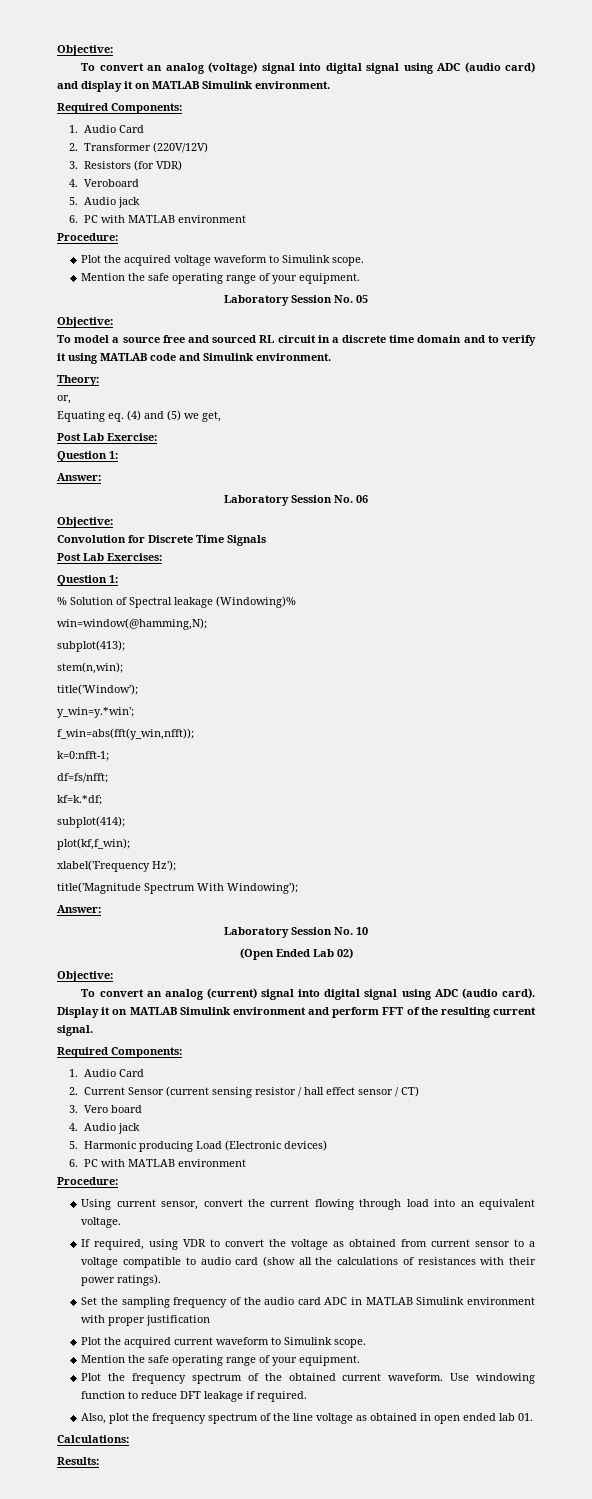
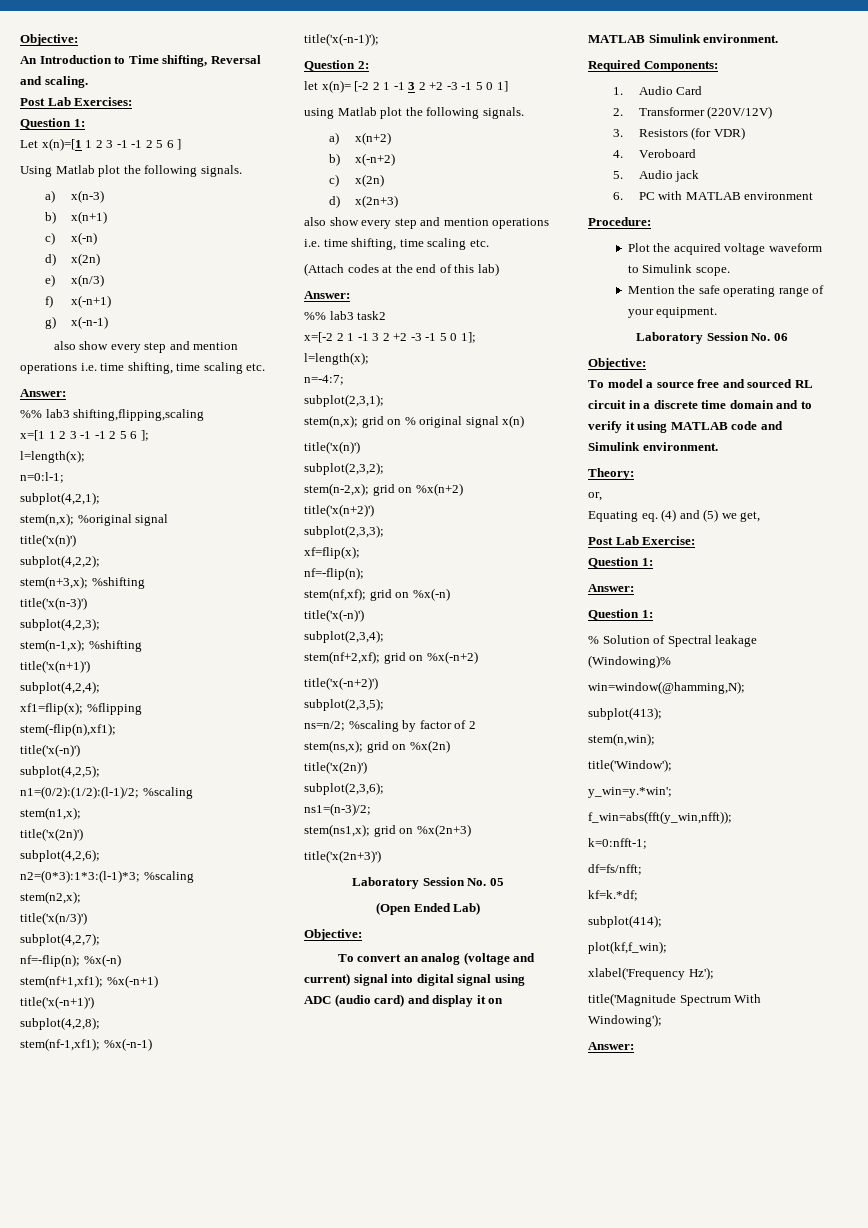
[57,45,113,56] [81,62,258,74] Objective: // To convert an analog (voltage) -> [20,34,78,46] [20,55,261,67] [20,76,88,88] [20,97,133,106] [20,118,85,129] [20,138,182,151] [20,165,242,177] [45,190,104,203] [45,211,107,224] [45,232,97,245] [45,253,100,266] [45,274,104,287] [45,295,111,308] [45,316,108,329] [53,341,239,353] [20,362,266,374] [20,389,66,397] [20,409,205,421] [20,430,149,441] [20,450,85,463] [20,472,64,483] [20,492,100,505] [20,513,169,526] [20,534,76,547] [20,555,100,568] [20,576,145,589] [20,597,87,610] [20,618,100,631] [20,639,142,652] [20,660,90,673] [20,681,100,694] [20,702,142,715] [20,723,116,736] [20,744,80,757] [20,765,100,778] [20,786,193,799] [20,807,81,820] [20,828,83,841] [20,849,100,862] [20,870,194,883] [20,891,81,904] [20,912,87,925] [20,933,100,946] [20,954,121,967] [20,975,158,988] [20,996,94,1009] [20,1017,100,1030] [20,1038,152,1051] [304,33,379,46] [304,60,369,71] [304,80,508,93] [304,107,524,119] [329,132,391,145] [329,153,395,166] [329,174,384,187] [329,195,398,208] [304,217,550,229] [304,238,489,250] [304,263,499,276] [304,291,350,299] [304,311,387,320] [304,332,476,343] [304,352,369,365] [304,375,344,385] [304,394,384,407] [304,415,525,428] [304,441,360,454] [304,462,384,475] [304,483,463,496] [304,504,374,517] [304,525,384,538] [304,546,360,559] [304,567,364,580] [304,588,450,601] [304,609,364,622] [304,630,384,643] [304,651,478,664] [304,677,378,690] [304,698,384,711] [304,720,476,732] [304,740,450,753] [304,761,367,774] [304,782,384,795] [304,803,371,816] [304,824,471,837] [304,850,381,863] [352,877,504,889] [375,902,481,915] [304,929,362,941] [337,952,536,965] [304,973,350,986] Objective: // An Introduction to Time shifting, Reversal and scaling. // Post Lab Exercises: // Question 1: // Let x(n)=[1 1 2 3 -1 -1 2 5 6 ] // Using Matlab plot the following signals. // a) x(n-3) // b) x(n+1) // c) x(-n) // d) x(2n) // e) x(n/3) // f) x(-n+1) // g) x(-n-1) // also show every step and mention operations i.e. time shifting, time scaling etc. // Answer: // %% lab3 shifting,flipping,scaling // x=[1 1 2 3 -1 -1 2 5 6 ]; // l=length(x); // n=0:l-1; // subplot(4,2,1); // stem(n,x); %original signal // title('x(n)') // subplot(4,2,2); // stem(n+3,x); %shifting // title('x(n-3)') // subplot(4,2,3); // stem(n-1,x); %shifting // title('x(n+1)') // subplot(4,2,4); // xf1=flip(x); %flipping // stem(-flip(n),xf1); // title('x(-n)') // subplot(4,2,5); // n1=(0/2):(1/2):(l-1)/2; %scaling // stem(n1,x); // title('x(2n)') // subplot(4,2,6); // n2=(0*3):1*3:(l-1)*3; %scaling // stem(n2,x); // title('x(n/3)') // subplot(4,2,7); // nf=-flip(n); %x(-n) // stem(nf+1,xf1); %x(-n+1) // title('x(-n+1)') // subplot(4,2,8); // stem(nf-1,xf1); %x(-n-1) // title('x(-n-1)'); // Question 2: // let x(n)= [-2 2 1 -1 3 2 +2 -3 -1 5 0 1] // using Matlab plot the following signals. // a) x(n+2) // b) x(-n+2) // c) x(2n) // d) x(2n+3) // also show every step and mention operations i.e. time shifting, time scaling etc. // (Attach codes at the end of this lab) // Answer: // %% lab3 task2 // x=[-2 2 1 -1 3 2 +2 -3 -1 5 0 1]; // l=length(x); // n=-4:7; // subplot(2,3,1); // stem(n,x); grid on % original signal x(n) // title('x(n)') // subplot(2,3,2); // stem(n-2,x); grid on %x(n+2) // title('x(n+2)') // subplot(2,3,3); // xf=flip(x); // nf=-flip(n); // stem(nf,xf); grid on %x(-n) // title('x(-n)') // subplot(2,3,4); // stem(nf+2,xf); grid on %x(-n+2) // title('x(-n+2)') // subplot(2,3,5); // ns=n/2; %scaling by factor of 2 // stem(ns,x); grid on %x(2n) // title('x(2n)') // subplot(2,3,6); // ns1=(n-3)/2; // stem(ns1,x); grid on %x(2n+3) // title('x(2n+3)') // Laboratory Session No. 05 // (Open Ended Lab) // Objective: // To convert an analog (voltage and current)
[356,295,368,303] 05 -> [773,333,788,341] 06
[224,495,368,506] [57,517,113,528] [57,535,266,546] [57,553,162,561] // Laboratory Session No. 06 // Objective: // Convolution for Discrete Time Signals // Post Lab Exercises: -> (634, 588) none
[224,927,368,938] [239,948,353,960] [57,971,113,982] [81,988,536,1000] [57,1007,537,1018] [57,1025,93,1036] [57,1047,182,1058] [69,1069,144,1077] [69,1086,419,1098] [69,1105,142,1113] [69,1123,140,1134] [69,1140,327,1152] [69,1159,246,1167] [57,1177,118,1185] [81,1199,536,1210] [81,1217,122,1228] [81,1239,535,1250] [81,1256,536,1268] [81,1274,162,1286] [81,1297,535,1308] [81,1315,211,1326] [81,1337,367,1348] [81,1355,361,1366] [81,1373,535,1384] [81,1391,308,1402] [81,1413,534,1424] [57,1435,129,1443] [57,1457,99,1465] // Laboratory Session No. 10 // (Open Ended Lab 02) // Objective: // To convert an analog (current) signal into digital signal using ADC (audio card). Display it on MATLAB Simulink environment and perform FFT of the resulting current signal. // Required Components: // 1. Audio Card // 2. Current Sensor (current sensing resistor / hall effect sensor / CT) // 3. Vero board // 4. Audio jack // 5. Harmonic producing Load (Electronic devices) // 6. PC with MATLAB environment // Procedure: // Using current sensor, convert the current flowing through load into an equivalent voltage. // If required, using VDR to convert the voltage as obtained from current sensor to a voltage compatible to audio card (show all the calculations of resistances with their power ratings). // Set the sampling frequency of the audio card ADC in MATLAB Simulink environment with proper justification // Plot the acquired current waveform to Simulink scope. // Mention the safe operating range of your equipment. // Plot the frequency spectrum of the obtained current waveform. Use windowing function to reduce DFT leakage if required. // Also, plot the frequency spectrum of the line voltage as obtained in open ended lab 01. // Calculations: // Results: -> (634, 1046) none

